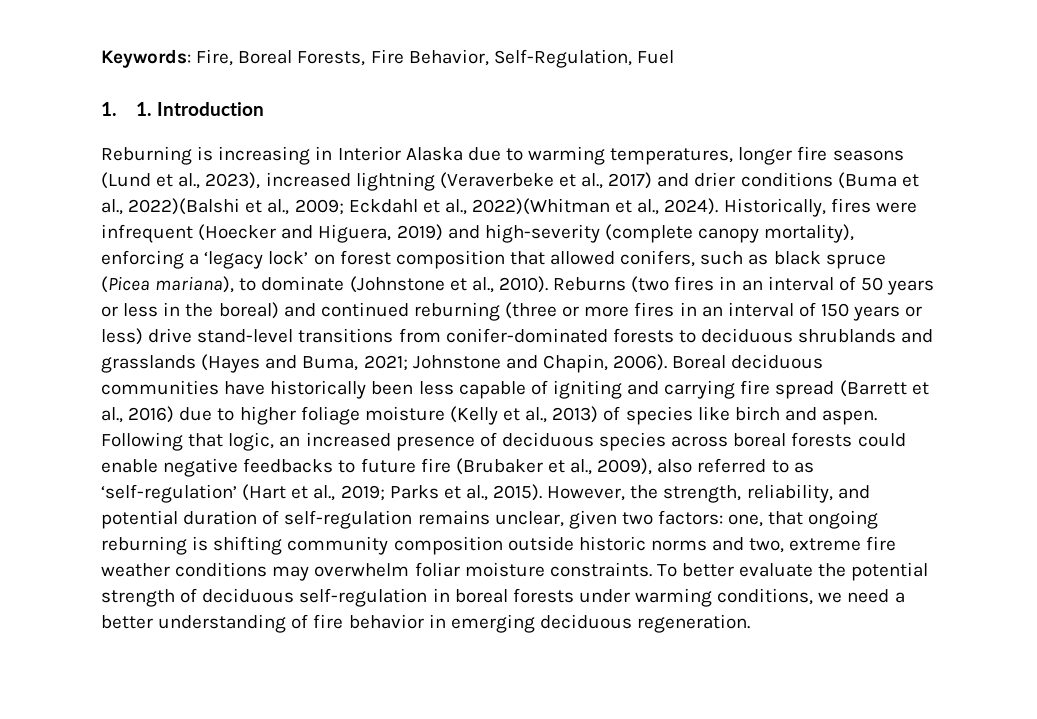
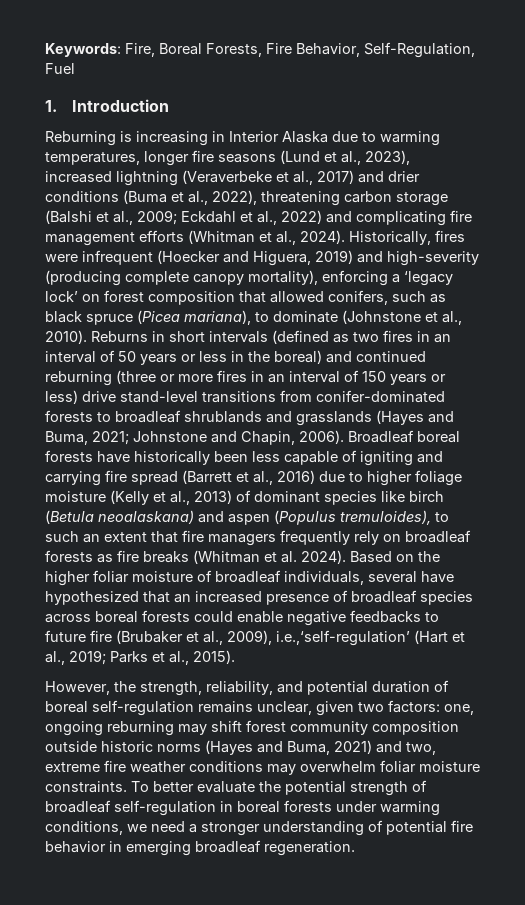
[135,102,152,116] 1. -> (57, 106) none
[128,198,241,215] 2022)(Balshi -> [212,190,448,206] [45,210,92,224] 2022), threatening carbon storage (Balshi
[472,198,611,215] 2022)(Whitman -> [281,210,472,226] [45,230,255,246] 2022) and complicating fire management efforts (Whitman
[604,224,693,243] (complete -> [45,270,189,286] (producing complete
[631,276,670,293] (two -> [152,330,379,344] in short intervals (defined as two
[701,328,794,343] deciduous -> [115,410,181,423] broadleaf
[672,354,824,369] [101,380,219,395] Boreal deciduous communities -> [348,430,460,443] [45,450,93,462] Broadleaf boreal forests
(621, 413) none -> [254,491,320,503] dominant
[784,407,878,425] [101,432,275,451] and aspen. Following that logic, -> [45,510,449,525] [45,530,471,546] [45,550,440,564] [45,570,454,586] [45,591,170,605] (Betula neoalaskana) and aspen (Populus tremuloides), to such an extent that fire managers frequently rely on broadleaf forests as fire breaks (Whitman et al. 2024). Based on the higher foliar moisture of broadleaf individuals, several have hypothesized that
[501,432,594,447] deciduous -> [351,590,417,603] broadleaf
[657,458,814,473] [101,484,237,503] also referred to as ‘self-regulation’ -> [276,630,410,646] i.e.,‘self-regulation’
(543, 492) none -> (235, 657) //
(280, 517) none -> [45,701,88,713] boreal
[768,511,804,525] that -> (474, 709) none
[192,536,283,555] is shifting -> [178,720,286,735] may shift forest
(707, 545) none -> [205,740,372,755] (Hayes and Buma, 2021)
[202,588,295,603] deciduous -> [45,800,111,813] broadleaf
[101,615,153,629] better -> [201,822,260,836] stronger
(309, 621) none -> [386,821,447,835] potential
[539,614,632,629] deciduous -> [195,840,261,853] broadleaf

